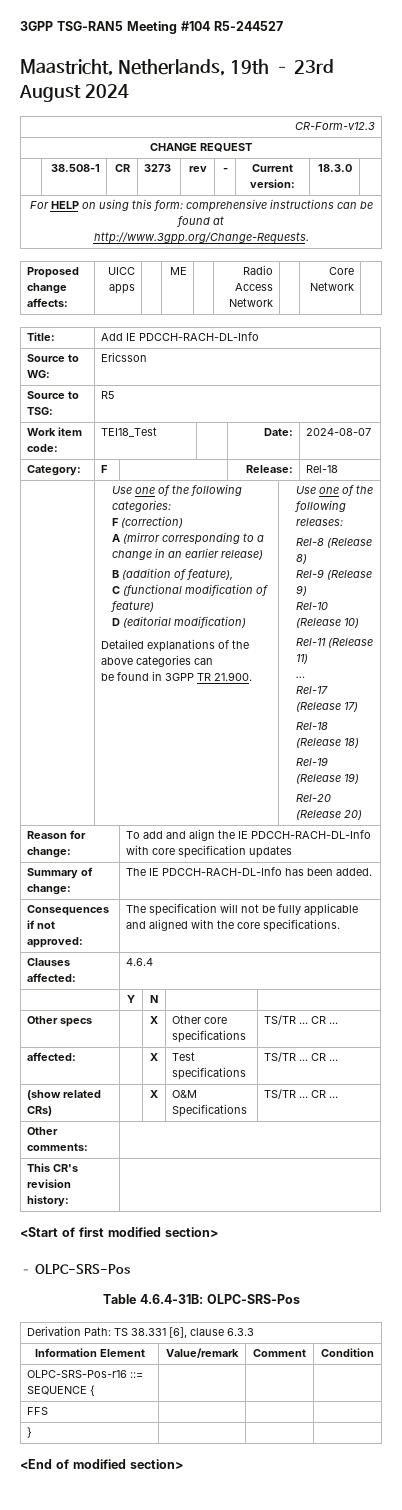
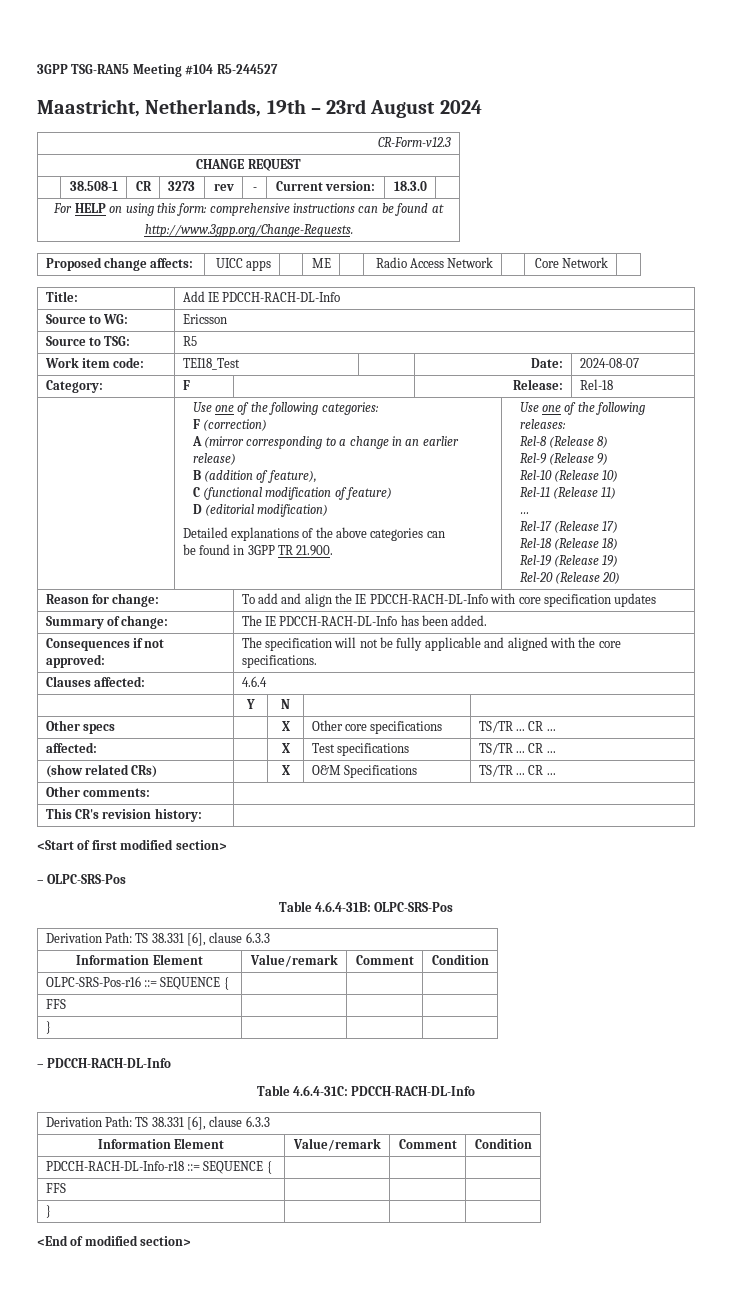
(32, 1432) none -> [37,1058,172,1068] [256,1085,476,1096] [45,1116,270,1130] [97,1138,225,1149] [292,1138,381,1151] [398,1139,457,1149] [474,1138,532,1149] [45,1161,272,1174] [45,1183,66,1193] [45,1205,51,1218] // – PDCCH-RACH-DL-Info // Table 4.6.4-31C: PDCCH-RACH-DL-Info // Derivation Path: TS 38.331 [6], clause 6.3.3 // Information Element | Value/remark | Comment | Condition // PDCCH-RACH-DL-Info-r18 ::= SEQUENCE { | | | // FFS | | | // } | | |

